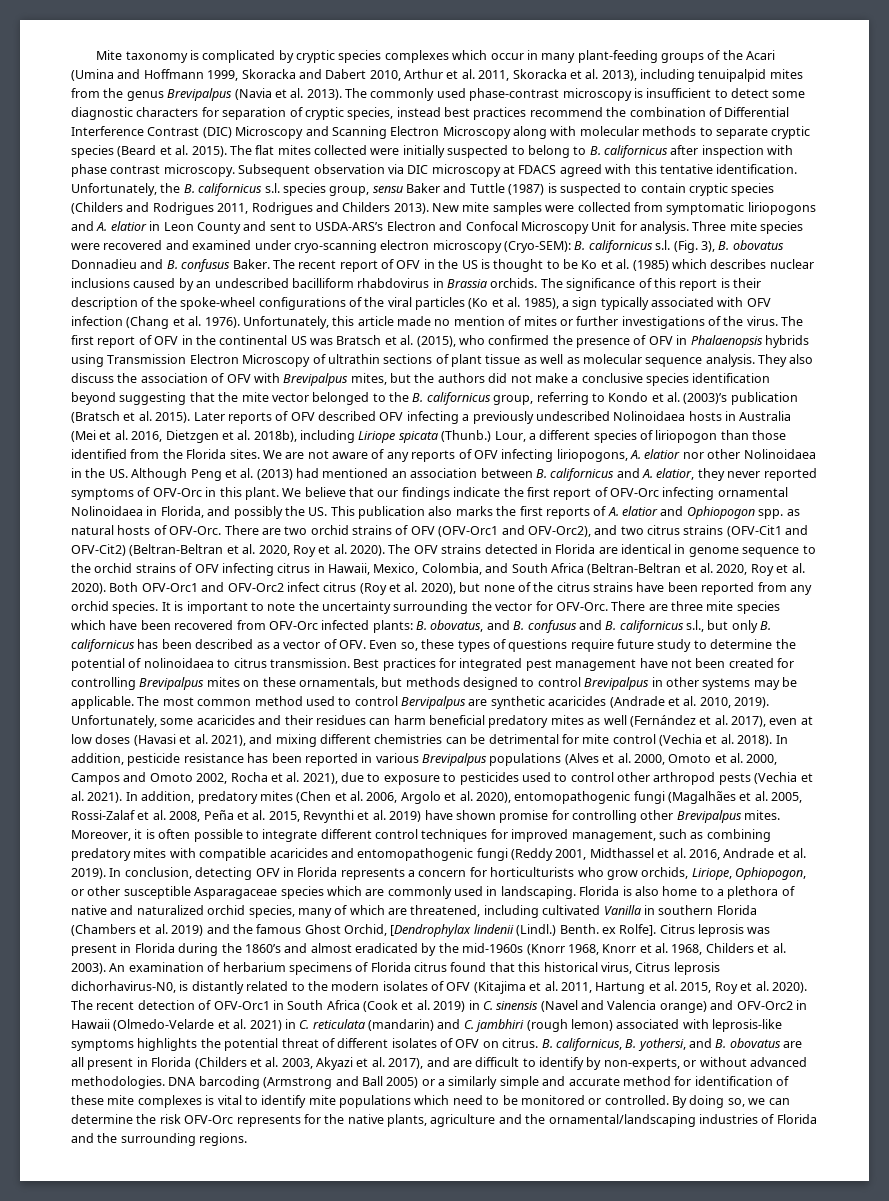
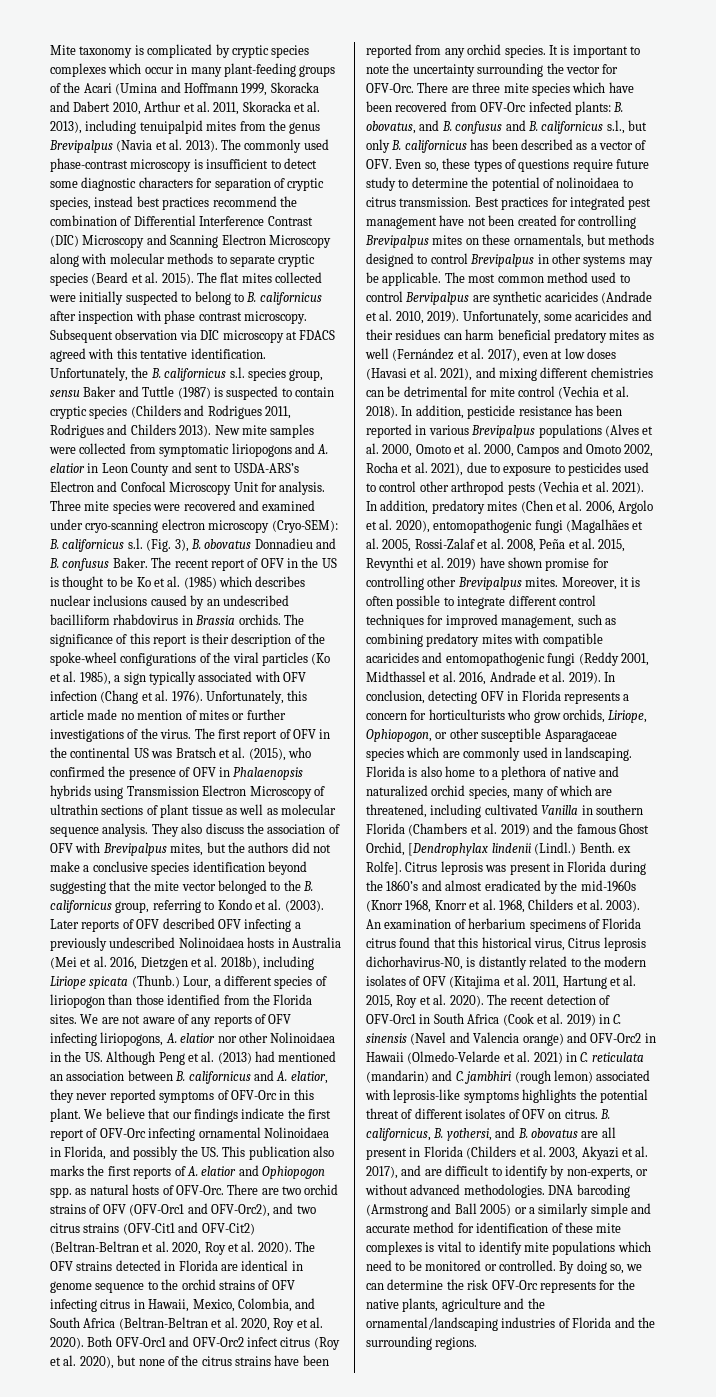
[683,392,798,405] [71,411,191,423] (2003)’s publication (Bratsch et al. 2015). -> [284,900,324,912] (2003).

